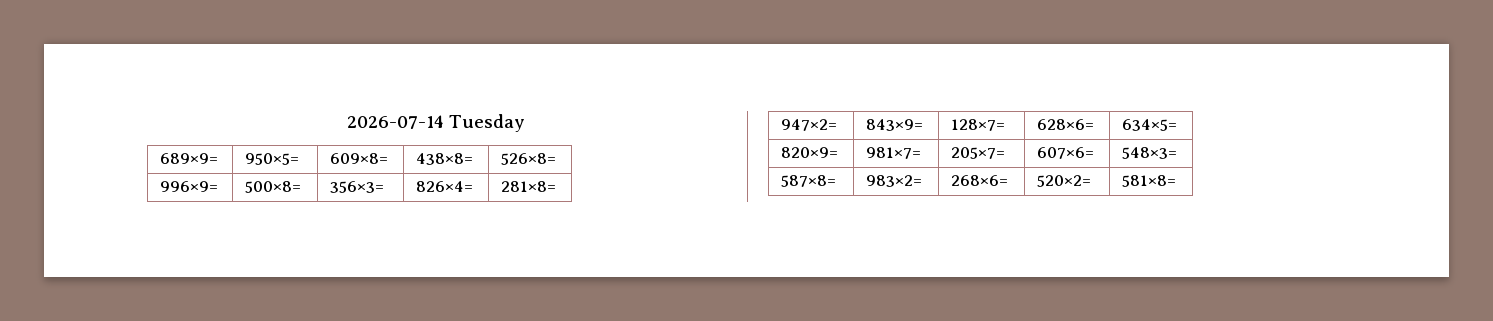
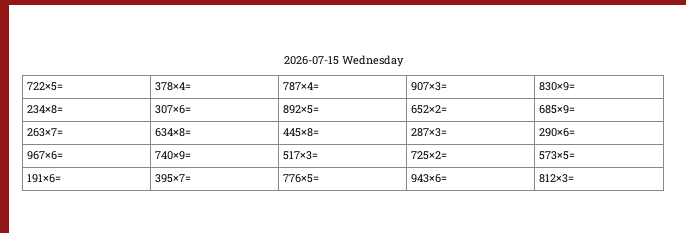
[346,114,526,132] [160,153,219,164] [245,153,300,165] [330,153,389,164] [416,153,474,165] [501,153,557,165] [160,181,219,192] [245,181,302,193] [330,181,385,193] [416,181,474,192] [501,181,557,192] [781,119,838,131] [866,119,924,131] [951,119,1006,131] [1037,119,1095,130] [1122,119,1178,131] [781,147,839,158] [866,147,922,159] [951,147,1006,159] [1037,147,1095,159] [1122,147,1178,159] [781,175,837,187] [866,175,923,187] [951,175,1009,186] [1037,175,1092,187] [1122,175,1177,187] 2026-07-14 Tuesday // 689×9= | 950×5= | 609×8= | 438×8= | 526×8= // 996×9= | 500×8= | 356×3= | 826×4= | 281×8= // 947×2= | 843×9= | 128×7= | 628×6= | 634×5= // 820×9= | 981×7= | 205×7= | 607×6= | 548×3= // 587×8= | 983×2= | 268×6= | 520×2= | 581×8= -> [283,55,404,67] [27,82,64,91] [155,82,192,91] [283,82,320,91] [411,82,448,91] [539,82,576,91] [27,105,64,114] [155,105,192,114] [283,105,320,114] [411,105,448,114] [539,105,576,114] [27,128,64,137] [155,128,192,137] [283,128,320,137] [411,128,448,137] [539,128,576,137] [27,151,64,160] [155,151,192,160] [283,151,319,160] [411,151,448,160] [539,151,576,160] [27,174,62,183] [155,174,192,183] [283,174,320,183] [411,174,448,183] [539,174,575,183] 2026-07-15 Wednesday // 722×5= | 378×4= | 787×4= | 907×3= | 830×9= // 234×8= | 307×6= | 892×5= | 652×2= | 685×9= // 263×7= | 634×8= | 445×8= | 287×3= | 290×6= // 967×6= | 740×9= | 517×3= | 725×2= | 573×5= // 191×6= | 395×7= | 776×5= | 943×6= | 812×3=

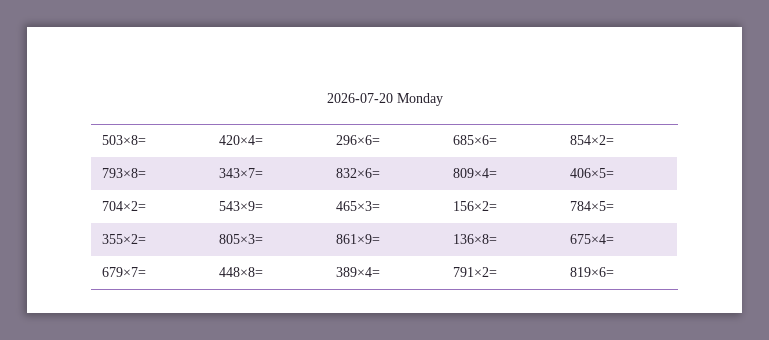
[283,55,404,67] [27,82,64,91] [155,82,192,91] [283,82,320,91] [411,82,448,91] [539,82,576,91] [27,105,64,114] [155,105,192,114] [283,105,320,114] [411,105,448,114] [539,105,576,114] [27,128,64,137] [155,128,192,137] [283,128,320,137] [411,128,448,137] [539,128,576,137] [27,151,64,160] [155,151,192,160] [283,151,319,160] [411,151,448,160] [539,151,576,160] [27,174,62,183] [155,174,192,183] [283,174,320,183] [411,174,448,183] [539,174,575,183] 2026-07-15 Wednesday // 722×5= | 378×4= | 787×4= | 907×3= | 830×9= // 234×8= | 307×6= | 892×5= | 652×2= | 685×9= // 263×7= | 634×8= | 445×8= | 287×3= | 290×6= // 967×6= | 740×9= | 517×3= | 725×2= | 573×5= // 191×6= | 395×7= | 776×5= | 943×6= | 812×3= -> [326,93,443,106] [102,135,147,145] [219,135,264,145] [336,135,381,145] [453,135,498,145] [570,135,615,145] [102,168,147,178] [219,168,264,178] [336,168,381,178] [453,168,498,178] [570,168,615,178] [102,201,147,211] [219,201,264,211] [336,201,381,211] [453,201,498,211] [570,201,615,211] [102,234,147,244] [219,234,264,244] [336,234,381,244] [453,234,498,244] [570,234,615,244] [102,267,147,277] [219,267,264,277] [336,267,381,277] [453,267,498,277] [570,267,615,277] 2026-07-20 Monday // 503×8= | 420×4= | 296×6= | 685×6= | 854×2= // 793×8= | 343×7= | 832×6= | 809×4= | 406×5= // 704×2= | 543×9= | 465×3= | 156×2= | 784×5= // 355×2= | 805×3= | 861×9= | 136×8= | 675×4= // 679×7= | 448×8= | 389×4= | 791×2= | 819×6=

